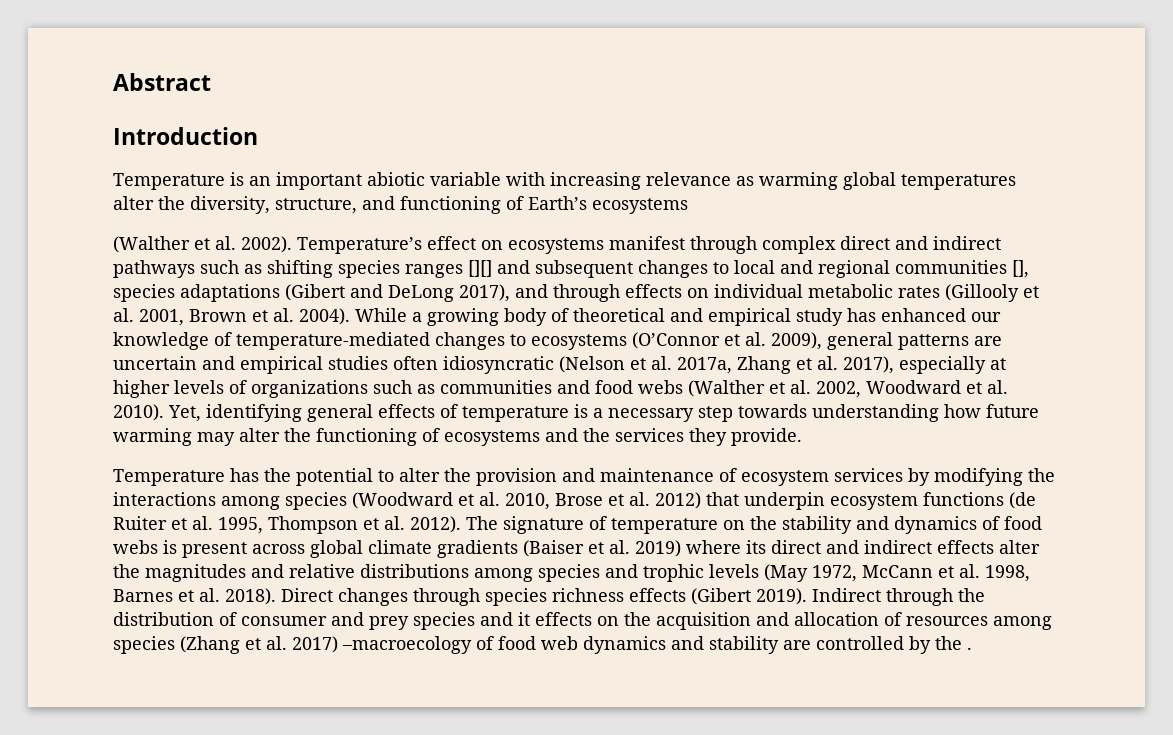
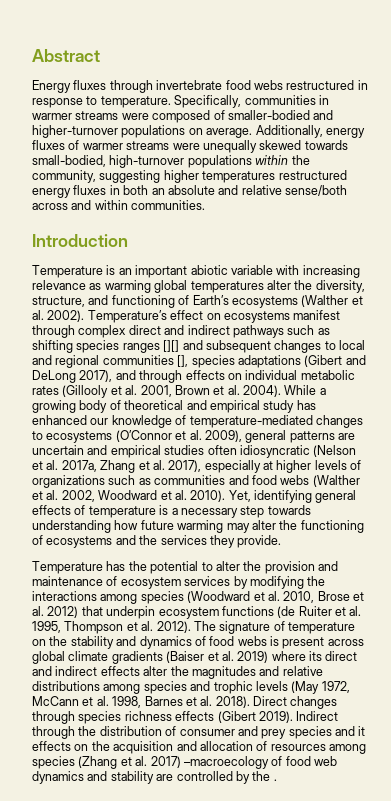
(211, 82) none -> [32,80,368,93] [32,95,329,108] [32,110,334,123] [32,125,365,138] [32,140,348,153] [32,155,310,168] [32,170,347,183] [32,185,347,198] [32,200,206,210] // Energy fluxes through invertebrate food webs restructured in response to temperature. Specifically, communities in warmer streams were composed of smaller-bodied and higher-turnover populations on average. Additionally, energy fluxes of warmer streams were unequally skewed towards small-bodied, high-turnover populations within the community, suggesting higher temperatures restructured energy fluxes in both an absolute and relative sense/both across and within communities.
(688, 206) // -> (298, 302) none

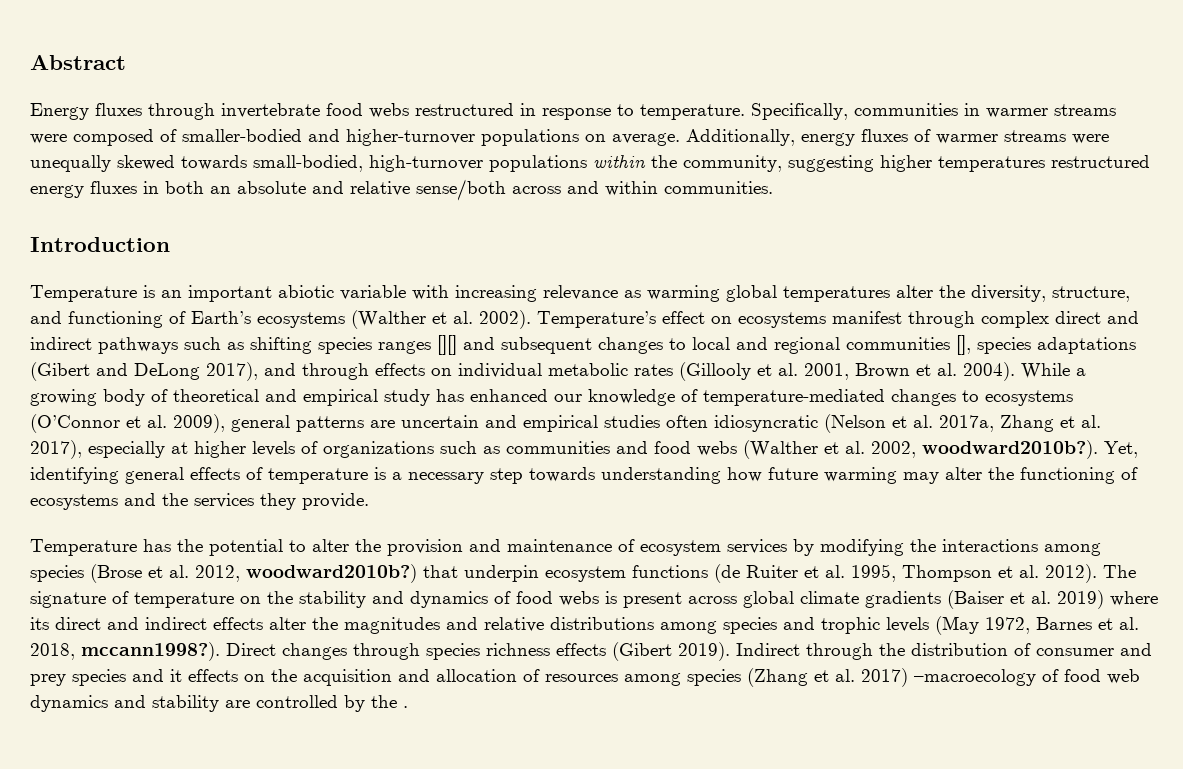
[98,490,226,502] Woodward et al. 2010). -> [922,440,1098,459] woodward2010b?).
[187,591,364,603] [32,606,79,618] (Woodward et al. 2010, Brose et al. 2012) -> [90,564,417,583] (Brose et al. 2012, woodward2010b?)
[32,696,142,708] McCann et al. 1998, -> (1030, 625) none
[215,696,250,708] 2018). -> [30,642,220,661] 2018, mccann1998?).

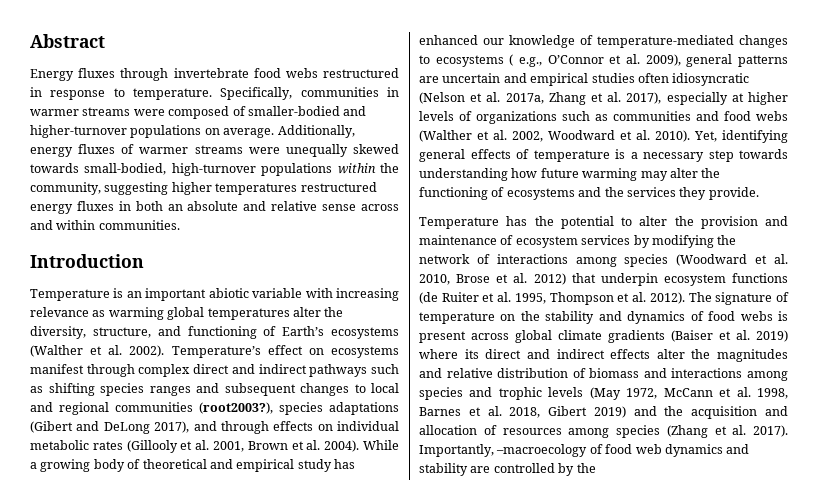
[416,179,506,201] sense/both -> [322,204,357,211] sense
[437,335,457,355] [][] -> (191, 391) none
[956,335,971,355] [], -> [199,402,273,414] (root2003?),
[30,414,120,433] (O’Connor -> [509,54,604,67] ( e.g., O’Connor
[922,440,1098,459] woodward2010b?). -> [548,130,690,142] Woodward et al. 2010).
[942,539,1101,556] [30,564,417,583] interactions among species (Brose et al. 2012, woodward2010b?) -> [419,254,788,267] [419,273,566,285] network of interactions among species (Woodward et al. 2010, Brose et al. 2012)
[550,617,654,630] distributions -> [497,368,743,378] distribution of biomass and interactions
[1036,617,1139,630] [30,642,1152,661] [30,669,265,686] Barnes et al. 2018, mccann1998?). Direct changes through species richness effects (Gibert 2019). Indirect through the distribution of consumer and prey species and it effects on -> [663,387,789,399] [419,406,657,418] McCann et al. 1998, Barnes et al. 2018, Gibert 2019) and
[861,668,908,687] 2017) -> [753,425,788,437] [419,444,494,457] 2017). Importantly,
[403,706,408,708] . -> (596, 468) none

